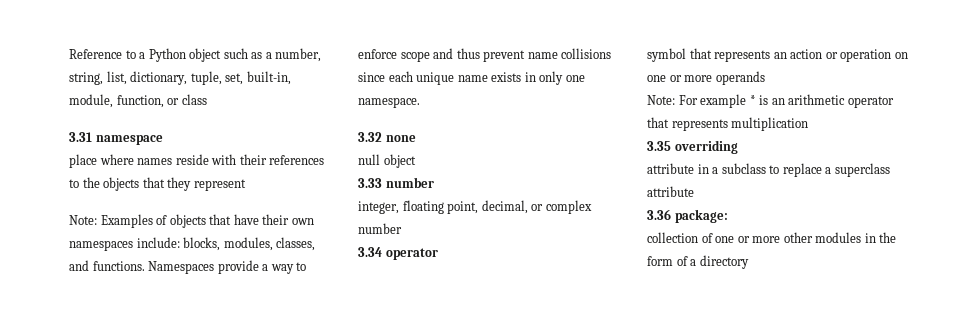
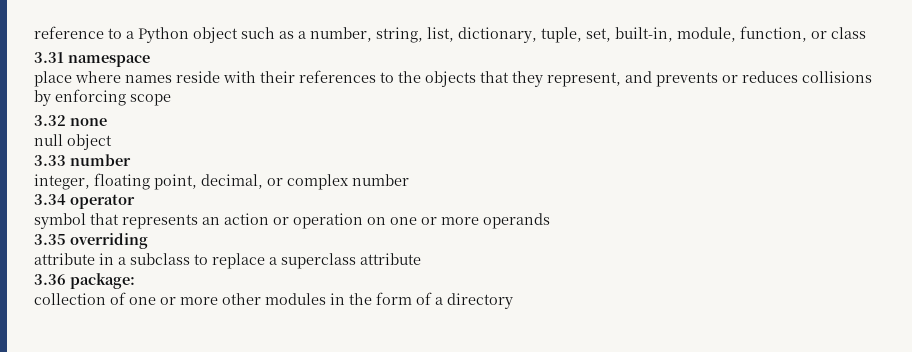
[69,49,122,59] Reference -> [34,26,104,39] reference
[193,179,246,191] [69,214,314,228] [69,237,316,251] [69,260,307,274] [358,48,612,62] [358,71,585,85] [358,97,420,108] represent // Note: Examples of objects that have their own namespaces include: blocks, modules, classes, and functions. Namespaces provide a way to enforce scope and thus prevent name collisions since each unique name exists in only one namespace. -> [547,71,872,87] [34,89,171,106] represent, and prevents or reduces collisions by enforcing scope
[647,94,894,108] [647,117,809,131] // Note: For example * is an arithmetic operator that represents multiplication -> (550, 221) none

